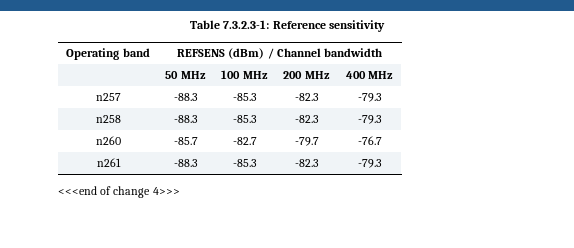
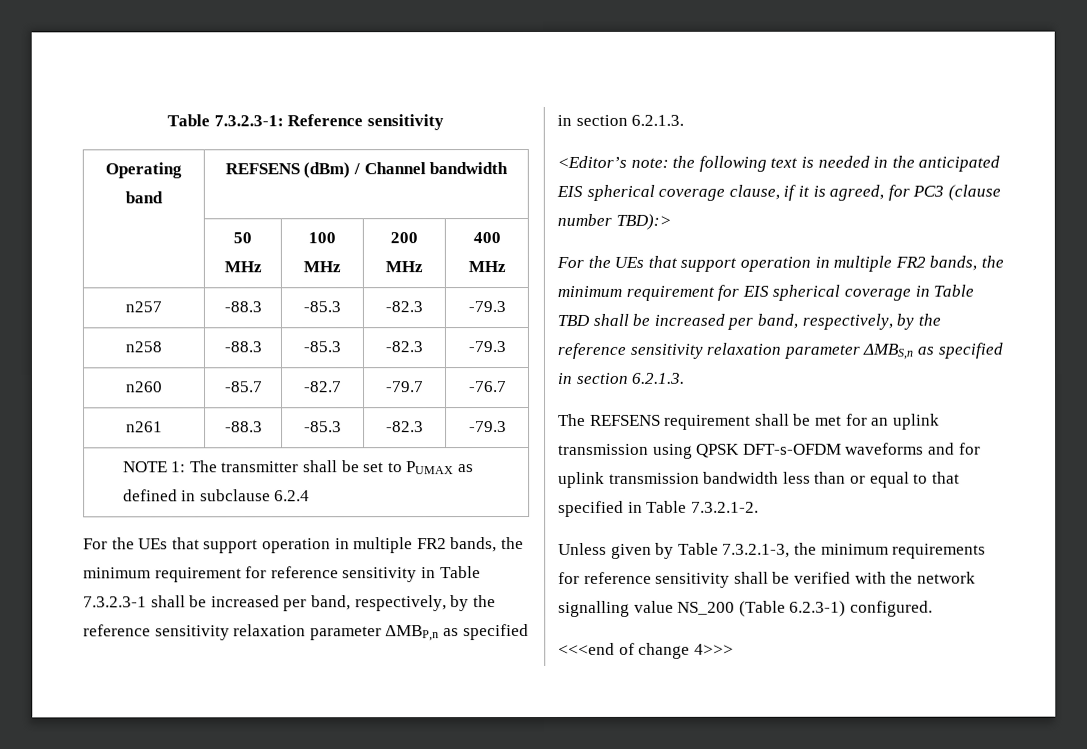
(382, 163) none -> [122,460,474,475] [122,489,311,502] [83,537,524,554] [83,566,481,583] [83,595,496,612] [83,624,529,642] [557,114,685,126] [557,155,1001,172] [556,184,1001,201] [557,213,671,230] [556,255,1004,272] [557,284,975,301] [557,313,941,330] [557,342,1003,360] [557,372,686,384] [558,413,940,430] [558,442,981,459] [558,471,960,488] [558,500,759,517] [558,542,987,559] [558,571,976,588] [558,600,933,617] // NOTE 1: The transmitter shall be set to PUMAX as defined in subclause 6.2.4 // For the UEs that support operation in multiple FR2 bands, the minimum requirement for reference sensitivity in Table 7.3.2.3-1 shall be increased per band, respectively, by the reference sensitivity relaxation parameter ΔMBP,n as specified in section 6.2.1.3. // <Editor’s note: the following text is needed in the anticipated EIS spherical coverage clause, if it is agreed, for PC3 (clause number TBD):> // For the UEs that support operation in multiple FR2 bands, the minimum requirement for EIS spherical coverage in Table TBD shall be increased per band, respectively, by the reference sensitivity relaxation parameter ΔMBS,n as specified in section 6.2.1.3. // The REFSENS requirement shall be met for an uplink transmission using QPSK DFT-s-OFDM waveforms and for uplink transmission bandwidth less than or equal to that specified in Table 7.3.2.1-2. // Unless given by Table 7.3.2.1-3, the minimum requirements for reference sensitivity shall be verified with the network signalling value NS_200 (Table 6.2.3-1) configured.

